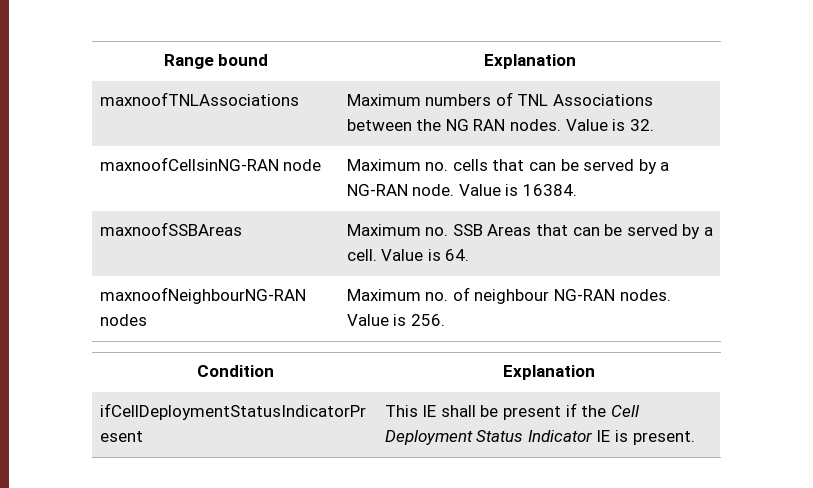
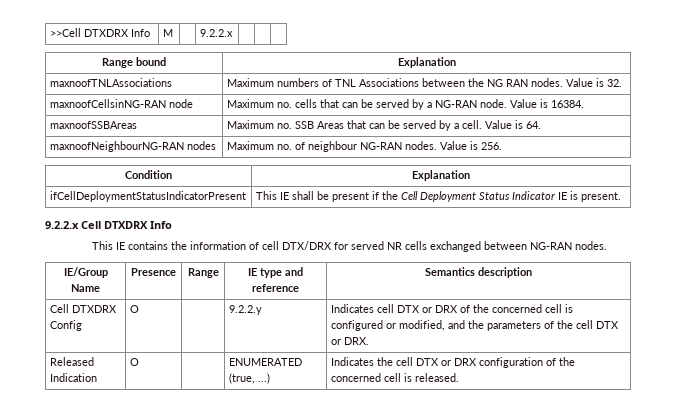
(163, 61) none -> [50,28,151,37] [163,29,174,37] [200,29,234,37] >>Cell DTXDRX Info | M | | 9.2.2.x | | | //
(695, 438) none -> [45,221,172,229] [92,241,608,252] [63,267,108,278] [71,284,100,292] [131,268,176,276] [187,268,219,278] [248,267,303,278] [252,284,299,292] [425,267,532,278] [50,304,118,313] [50,320,83,331] [130,305,140,313] [229,305,263,315] [331,304,574,313] [331,320,620,331] [331,337,370,345] [50,357,95,366] [50,373,98,382] [130,358,140,366] [229,358,303,366] [229,373,271,384] [331,357,576,368] [331,373,460,382] // 9.2.2.x Cell DTXDRX Info // This IE contains the information of cell DTX/DRX for served NR cells exchanged between NG-RAN nodes. // IE/Group Name | Presence | Range | IE type and reference | Semantics description // Cell DTXDRX Config | O | | 9.2.2.y | Indicates cell DTX or DRX of the concerned cell is configured or modified, and the parameters of the cell DTX or DRX. // Released Indication | O | | ENUMERATED (true, ...) | Indicates the cell DTX or DRX configuration of the concerned cell is released.

